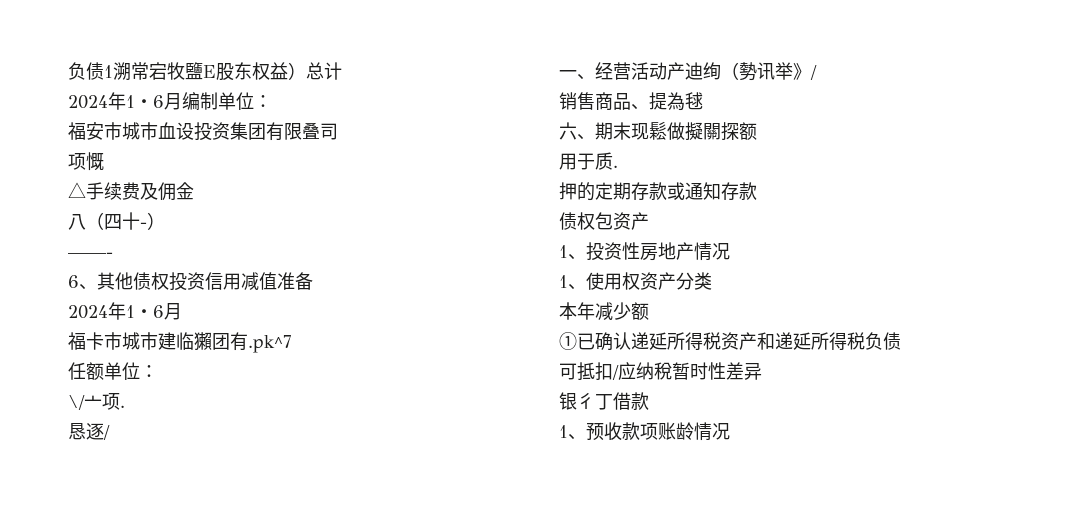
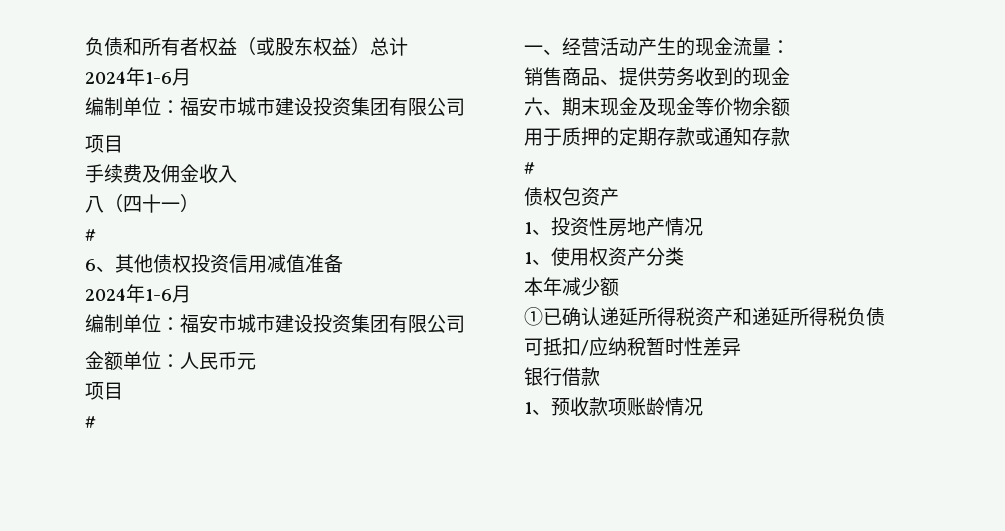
[68,62,216,80] 负债1溯常宕牧鹽E -> [85,37,275,56] 负债和所有者权益（或
[126,92,272,110] [68,122,320,141] 1・6月编制单位： // 福安市城市血设投资集团有限叠 -> [145,68,191,86] [85,97,446,116] 1-6月 // 编制单位：福安市城市建设投资集团有限公
[86,152,104,171] [68,182,86,198] 慨 // △ -> [104,135,123,153] 目 //
(194, 191) none -> [199,164,237,184] 收入
[140,222,147,228] - -> [161,202,180,211] 一
[68,252,113,258] ——- -> [85,229,96,241] #
[126,303,182,320] [68,332,291,353] [68,362,158,380] [68,393,125,410] [68,422,110,440] 1・6月 // 福卡市城市建临獺团有.pk^7 // 任额单位： // \/亠项. // 恳逐/ -> [145,285,191,303] [85,314,465,333] [85,351,256,370] [85,382,123,400] [85,416,96,428] 1-6月 // 编制单位：福安市城市建设投资集团有限公司 // 金额单位：人民币元 // 项目 // #
[685,62,817,81] 迪绚（勢讯举》/ -> [657,37,790,56] 生的现金流量：
[667,92,703,111] 為毬 -> [638,67,790,87] 供劳务收到的现金
[649,121,739,141] 鬆做擬關探 -> [619,97,771,116] 金及现金等价物余
[613,165,618,168] . // -> (581, 136) none
(757, 191) none -> [524,162,535,174] // #
[577,393,613,410] 彳丁 -> [543,367,562,386] 行

